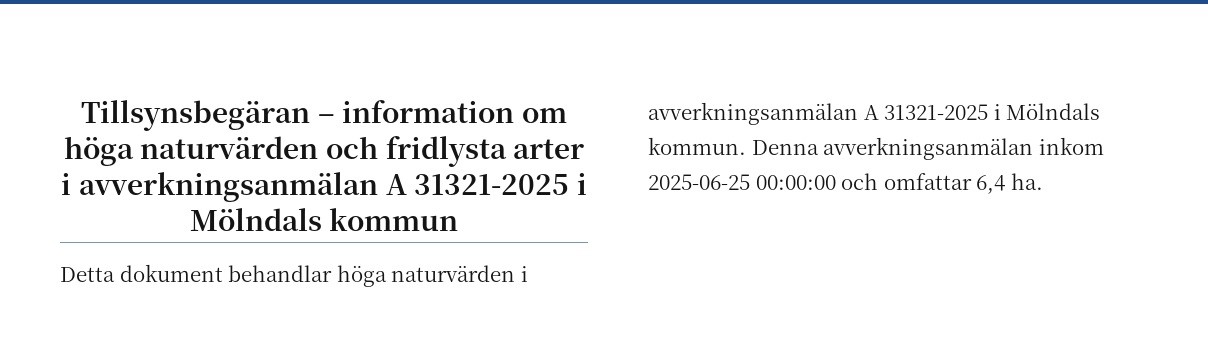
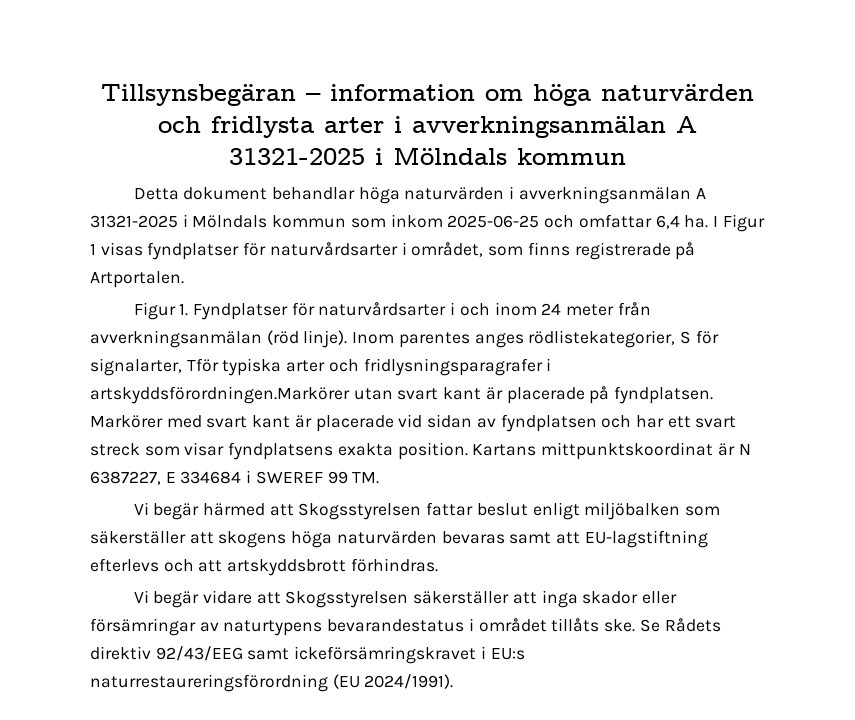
[648,137,1034,160] kommun. Denna avverkningsanmälan -> [272,215,386,228] kommun som
[755,175,836,190] 00:00:00 -> (540, 221) none
(1043, 181) none -> [712,214,765,232] [90,242,696,260] [90,271,184,288] [133,302,651,320] [90,330,719,348] [90,358,552,376] [90,386,714,404] [90,414,737,432] [90,442,751,460] [90,470,380,485] [133,502,721,520] [90,530,708,548] [90,558,438,576] [133,590,678,608] [90,618,721,636] [90,646,525,664] [90,674,454,692] I Figur 1 visas fyndplatser för naturvårdsarter i området, som finns registrerade på Artportalen. // Figur 1. Fyndplatser för naturvårdsarter i och inom 24 meter från avverkningsanmälan (röd linje). Inom parentes anges rödlistekategorier, S för signalarter, Tför typiska arter och fridlysningsparagrafer i artskyddsförordningen.Markörer utan svart kant är placerade på fyndplatsen. Markörer med svart kant är placerade vid sidan av fyndplatsen och har ett svart streck som visar fyndplatsens exakta position. Kartans mittpunktskoordinat är N 6387227, E 334684 i SWEREF 99 TM. // Vi begär härmed att Skogsstyrelsen fattar beslut enligt miljöbalken som säkerställer att skogens höga naturvärden bevaras samt att EU-lagstiftning efterlevs och att artskyddsbrott förhindras. // Vi begär vidare att Skogsstyrelsen säkerställer att inga skador eller försämringar av naturtypens bevarandestatus i området tillåts ske. Se Rådets direktiv 92/43/EEG samt ickeförsämringskravet i EU:s naturrestaureringsförordning (EU 2024/1991).

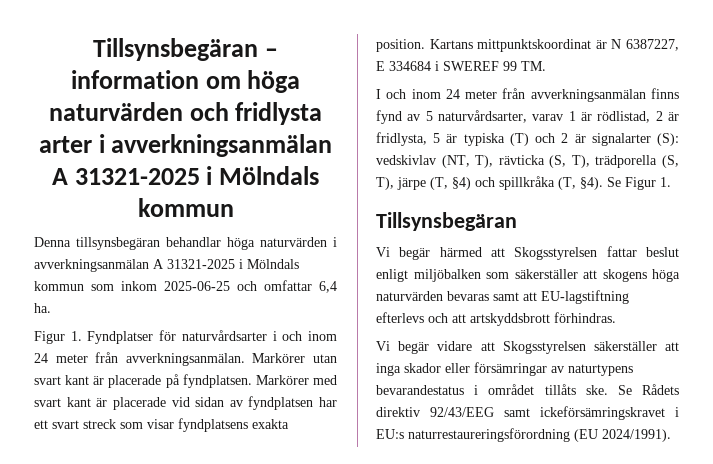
[133,187,268,200] Detta dokument -> [34,237,160,250] Denna tillsynsbegäran
[712,214,765,232] [90,242,696,260] [90,271,184,288] I Figur 1 visas fyndplatser för naturvårdsarter i området, som finns registrerade på Artportalen. -> (51, 308) none
[90,330,719,348] [90,358,552,376] [90,386,350,404] avverkningsanmälan (röd linje). Inom parentes anges rödlistekategorier, S för signalarter, Tför typiska arter och fridlysningsparagrafer i artskyddsförordningen.Markörer -> [125,353,306,366] avverkningsanmälan. Markörer
[601,415,632,428] och -> (314, 403) none
(380, 478) none -> [376,88,679,102] [376,110,679,124] [376,132,679,146] [376,155,679,168] [376,176,671,190] [376,212,517,231] // I och inom 24 meter från avverkningsanmälan finns fynd av 5 naturvårdsarter, varav 1 är rödlistad, 2 är fridlysta, 5 är typiska (T) och 2 är signalarter (S): vedskivlav (NT, T), rävticka (S, T), trädporella (S, T), järpe (T, §4) och spillkråka (T, §4). Se Figur 1. // Tillsynsbegäran

